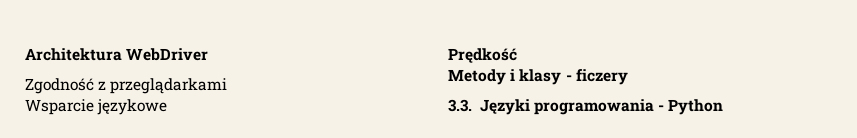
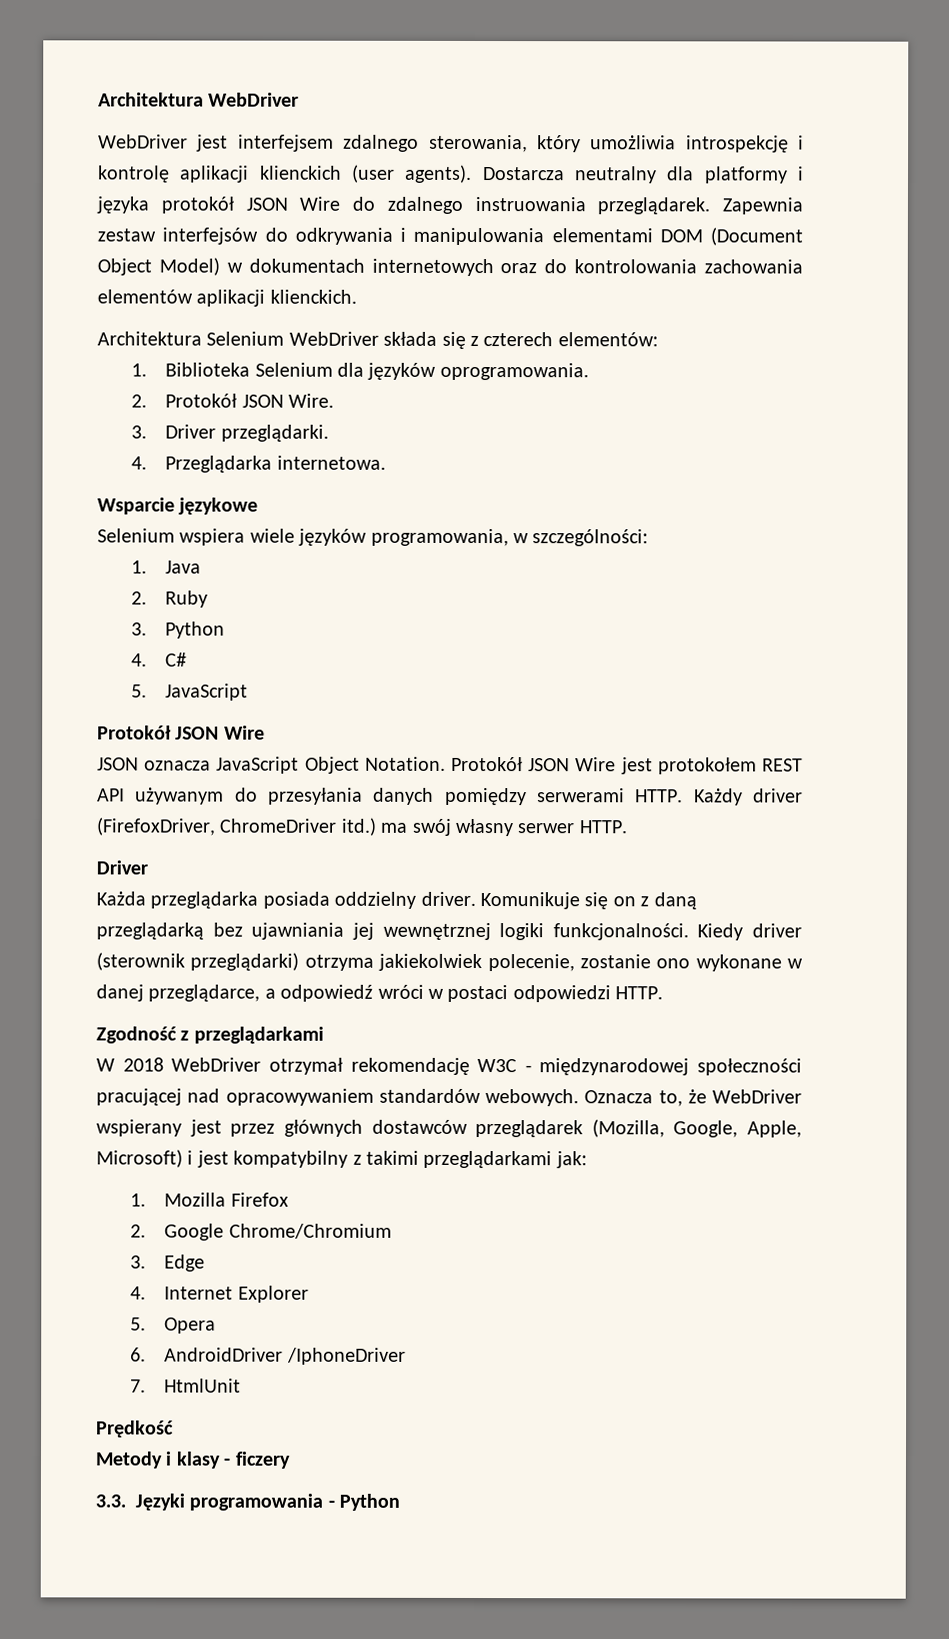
[25,78,228,94] [25,99,168,115] Zgodność z przeglądarkami // Wsparcie językowe -> [98,134,804,153] [98,164,805,184] [96,196,803,215] [97,227,803,246] [97,257,803,277] [97,289,357,307] [97,331,658,349] [131,362,589,381] [131,393,334,408] [131,424,329,442] [131,455,386,473] [97,497,259,515] [97,528,649,547] [131,560,202,574] [131,590,209,608] [131,621,226,639] [131,652,188,667] [131,683,249,701] [97,725,265,740] [97,756,804,775] [97,787,804,806] [96,817,627,837] [96,860,148,875] [96,891,697,910] [96,922,802,941] [96,952,803,972] [96,984,664,1003] [96,1026,324,1044] [96,1057,802,1076] [96,1088,802,1107] [96,1119,802,1138] [96,1149,587,1169] [130,1192,289,1207] [130,1223,392,1241] [130,1254,206,1272] [130,1285,309,1303] [130,1317,217,1334] [130,1347,406,1365] [130,1378,242,1393] WebDriver jest interfejsem zdalnego sterowania, który umożliwia introspekcję i kontrolę aplikacji klienckich (user agents). Dostarcza neutralny dla platformy i języka protokół JSON Wire do zdalnego instruowania przeglądarek. Zapewnia zestaw interfejsów do odkrywania i manipulowania elementami DOM (Document Object Model) w dokumentach internetowych oraz do kontrolowania zachowania elementów aplikacji klienckich. // Architektura Selenium WebDriver składa się z czterech elementów: // 1. Biblioteka Selenium dla języków oprogramowania. // 2. Protokół JSON Wire. // 3. Driver przeglądarki. // 4. Przeglądarka internetowa. // Wsparcie językowe // Selenium wspiera wiele języków programowania, w szczególności: // 1. Java // 2. Ruby // 3. Python // 4. C# // 5. JavaScript // Protokół JSON Wire // JSON oznacza JavaScript Object Notation. Protokół JSON Wire jest protokołem REST API używanym do przesyłania danych pomiędzy serwerami HTTP. Każdy driver (FirefoxDriver, ChromeDriver itd.) ma swój własny serwer HTTP. // Driver // Każda przeglądarka posiada oddzielny driver. Komunikuje się on z daną przeglądarką bez ujawniania jej wewnętrznej logiki funkcjonalności. Kiedy driver (sterownik przeglądarki) otrzyma jakiekolwiek polecenie, zostanie ono wykonane w danej przeglądarce, a odpowiedź wróci w postaci odpowiedzi HTTP. // Zgodność z przeglądarkami // W 2018 WebDriver otrzymał rekomendację W3C - międzynarodowej społeczności pracującej nad opracowywaniem standardów webowych. Oznacza to, że WebDriver wspierany jest przez głównych dostawców przeglądarek (Mozilla, Google, Apple, Microsoft) i jest kompatybilny z takimi przeglądarkami jak: // 1. Mozilla Firefox // 2. Google Chrome/Chromium // 3. Edge // 4. Internet Explorer // 5. Opera // 6. AndroidDriver /IphoneDriver // 7. HtmlUnit

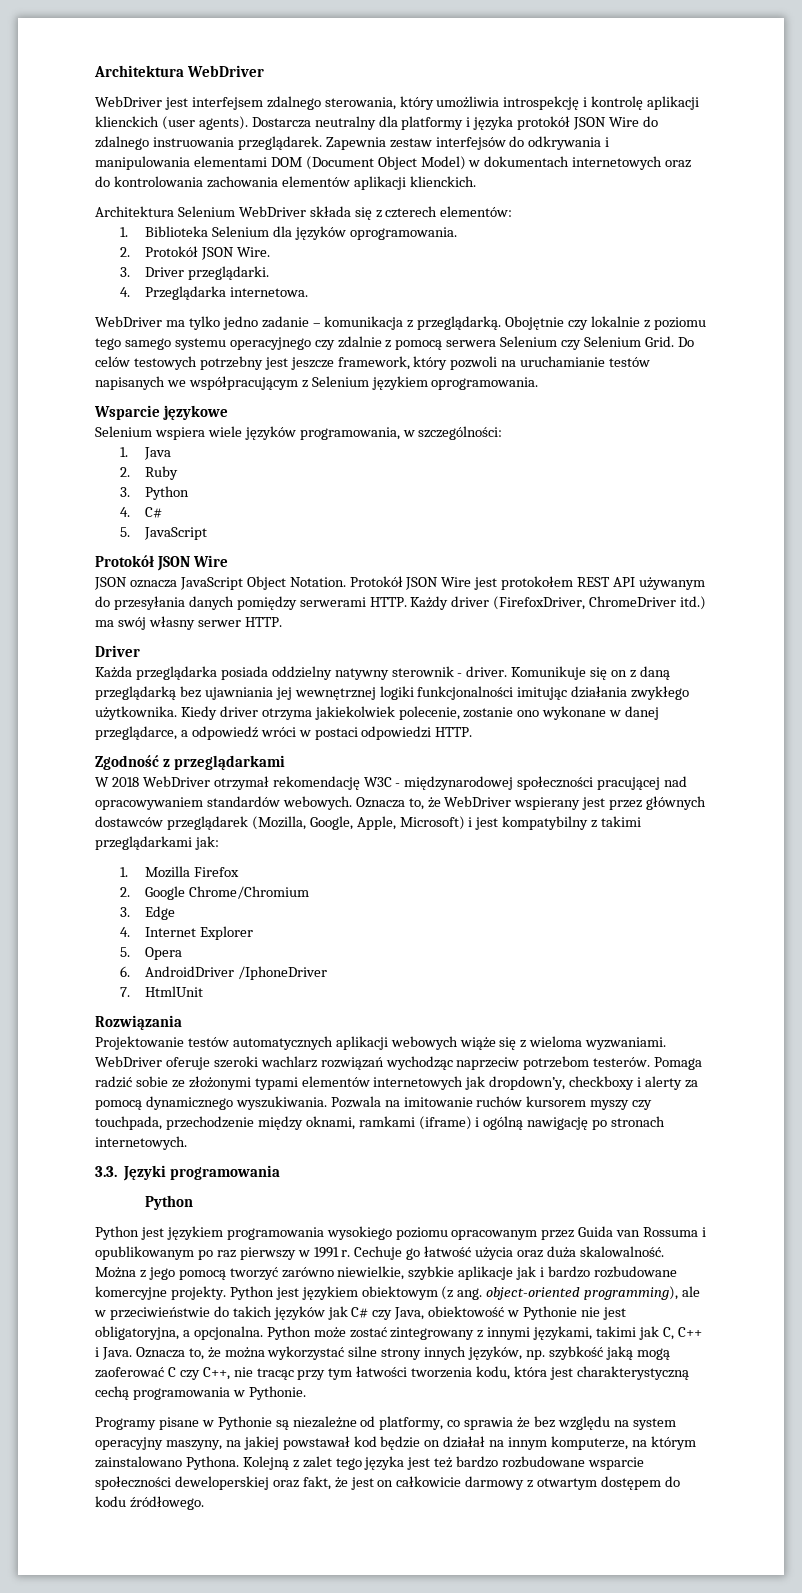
(386, 462) none -> [95,316,706,330] [95,336,694,350] [95,356,651,370] [95,376,539,390] // WebDriver ma tylko jedno zadanie – komunikacja z przeglądarką. Obojętnie czy lokalnie z poziomu tego samego systemu operacyjnego czy zdalnie z pomocą serwera Selenium czy Selenium Grid. Do celów testowych potrzebny jest jeszcze framework, który pozwoli na uruchamianie testów napisanych we współpracującym z Selenium językiem oprogramowania.
(417, 900) none -> [334,666,463,680] natywny sterownik -
[552,923,802,941] [96,952,300,971] funkcjonalności. Kiedy driver (sterownik przeglądarki) -> [417,686,690,700] [95,706,258,720] funkcjonalności imitując działania zwykłego użytkownika. Kiedy driver
[96,1420,174,1438] [95,1451,291,1469] Prędkość // Metody i klasy - ficzery -> [95,1015,182,1030] [95,1036,667,1050] [95,1056,703,1070] [95,1076,698,1090] [95,1096,653,1110] [95,1116,666,1130] [95,1136,187,1150] Rozwiązania // Projektowanie testów automatycznych aplikacji webowych wiąże się z wieloma wyzwaniami. WebDriver oferuje szeroki wachlarz rozwiązań wychodząc naprzeciw potrzebom testerów. Pomaga radzić sobie ze złożonymi typami elementów internetowych jak dropdown’y, checkboxy i alerty za pomocą dynamicznego wyszukiwania. Pozwala na imitowanie ruchów kursorem myszy czy touchpada, przechodzenie między oknami, ramkami (iframe) i ogólną nawigację po stronach internetowych.
[327,1493,401,1511] - Python -> [145,1195,194,1210] [95,1226,707,1240] [95,1246,664,1260] [95,1266,677,1280] [95,1286,701,1300] [94,1306,626,1320] [95,1326,702,1340] [95,1346,670,1360] [95,1366,689,1380] [95,1386,306,1400] [95,1416,676,1430] [95,1436,696,1450] [95,1456,645,1470] [95,1476,680,1490] [95,1496,204,1510] // Python // Python jest językiem programowania wysokiego poziomu opracowanym przez Guida van Rossuma i opublikowanym po raz pierwszy w 1991 r. Cechuje go łatwość użycia oraz duża skalowalność. Można z jego pomocą tworzyć zarówno niewielkie, szybkie aplikacje jak i bardzo rozbudowane komercyjne projekty. Python jest językiem obiektowym (z ang. object-oriented programming), ale w przeciwieństwie do takich języków jak C# czy Java, obiektowość w Pythonie nie jest obligatoryjna, a opcjonalna. Python może zostać zintegrowany z innymi językami, takimi jak C, C++ i Java. Oznacza to, że można wykorzystać silne strony innych języków, np. szybkość jaką mogą zaoferować C czy C++, nie tracąc przy tym łatwości tworzenia kodu, która jest charakterystyczną cechą programowania w Pythonie. // Programy pisane w Pythonie są niezależne od platformy, co sprawia że bez względu na system operacyjny maszyny, na jakiej powstawał kod będzie on działał na innym komputerze, na którym zainstalowano Pythona. Kolejną z zalet tego języka jest też bardzo rozbudowane wsparcie społeczności deweloperskiej oraz fakt, że jest on całkowicie darmowy z otwartym dostępem do kodu źródłowego.

